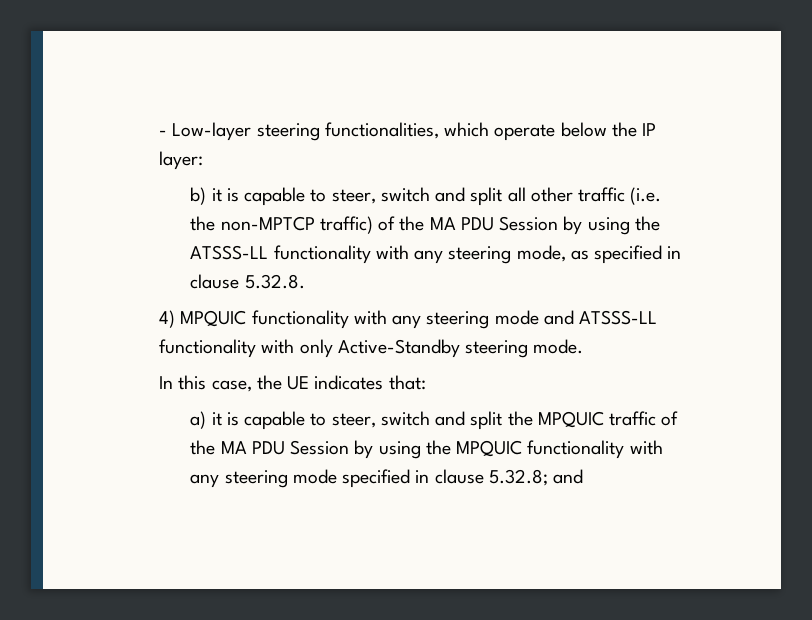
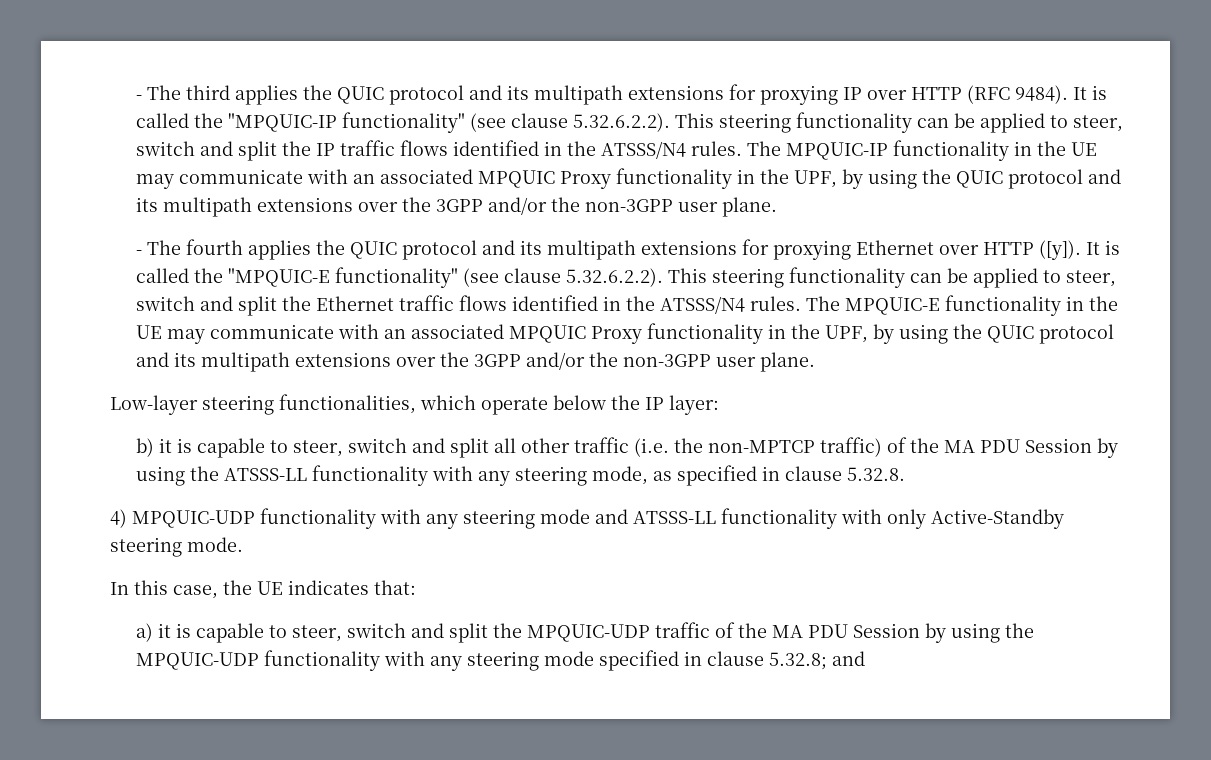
[159,130,168,136] - -> [136,84,1108,105] [136,112,1124,133] [136,140,1098,161] [136,168,1122,189] [136,197,778,217] [136,239,1121,260] [136,267,1117,288] [136,295,1119,316] [136,323,1115,344] [136,352,816,372] - The third applies the QUIC protocol and its multipath extensions for proxying IP over HTTP (RFC 9484). It is called the "MPQUIC-IP functionality" (see clause 5.32.6.2.2). This steering functionality can be applied to steer, switch and split the IP traffic flows identified in the ATSSS/N4 rules. The MPQUIC-IP functionality in the UE may communicate with an associated MPQUIC Proxy functionality in the UPF, by using the QUIC protocol and its multipath extensions over the 3GPP and/or the non-3GPP user plane. // - The fourth applies the QUIC protocol and its multipath extensions for proxying Ethernet over HTTP ([y]). It is called the "MPQUIC-E functionality" (see clause 5.32.6.2.2). This steering functionality can be applied to steer, switch and split the Ethernet traffic flows identified in the ATSSS/N4 rules. The MPQUIC-E functionality in the UE may communicate with an associated MPQUIC Proxy functionality in the UPF, by using the QUIC protocol and its multipath extensions over the 3GPP and/or the non-3GPP user plane. //
[180,310,247,327] MPQUIC -> [131,510,255,528] MPQUIC-UDP
[537,411,604,428] MPQUIC -> [527,624,651,642] MPQUIC-UDP
[456,440,523,457] MPQUIC -> [136,652,260,670] MPQUIC-UDP

